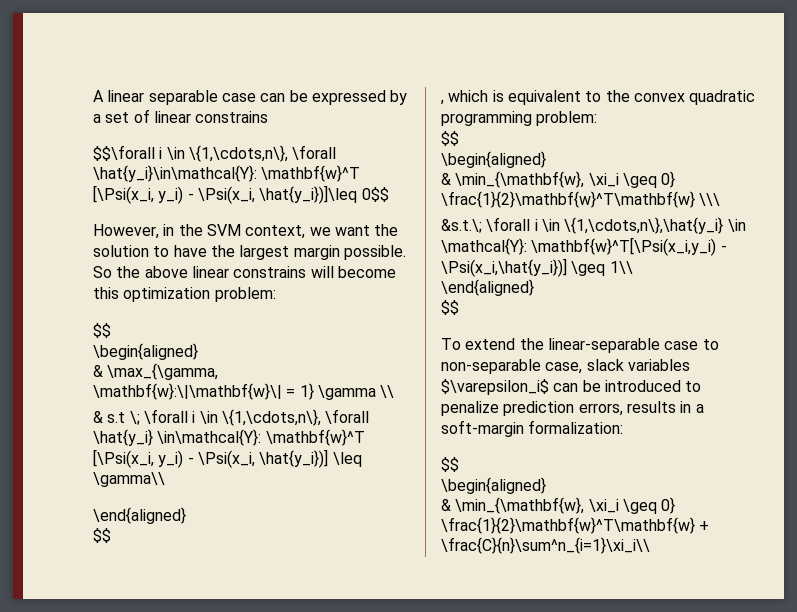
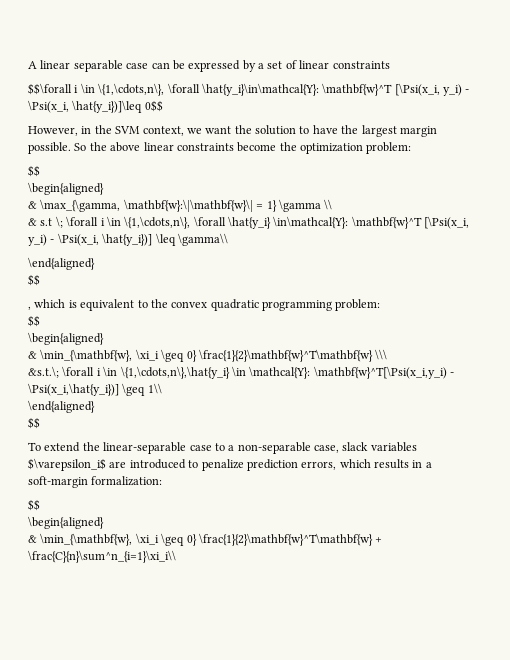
[195,111,269,123] constrains -> [332,61,390,69] constraints
[233,266,396,278] [93,287,119,299] constrains will become this -> [176,142,297,152] constraints become the
(719, 344) none -> [228,445,235,451] a
[553,380,601,392] can be -> [109,461,127,468] are
(623, 409) none -> [339,459,371,468] which

